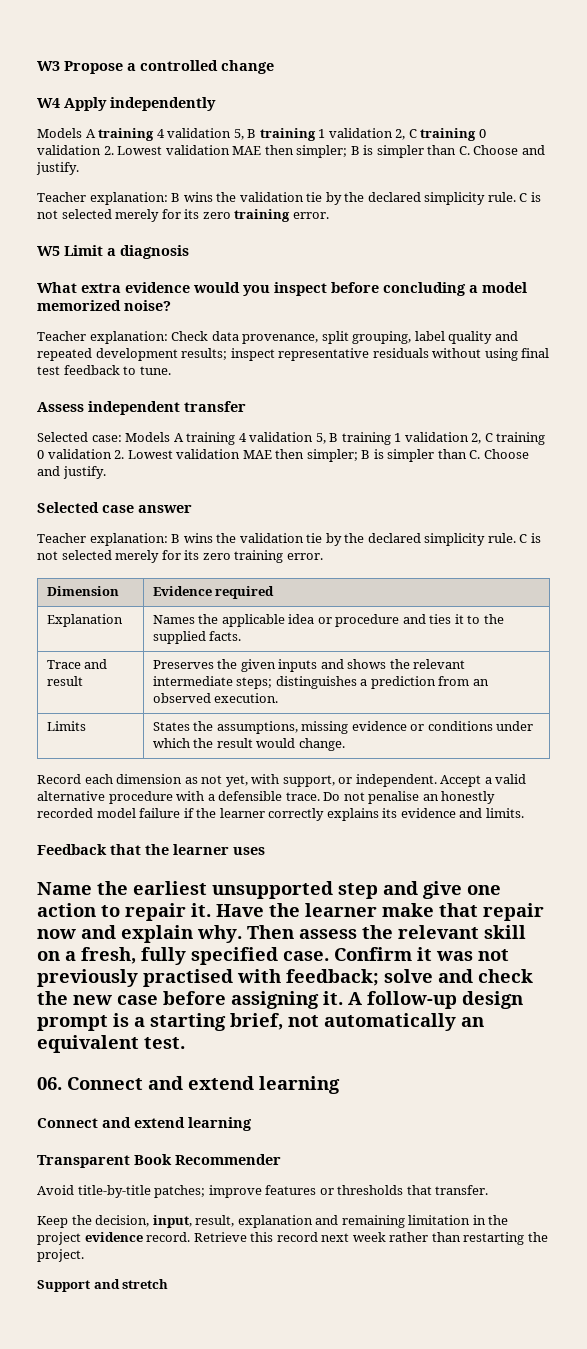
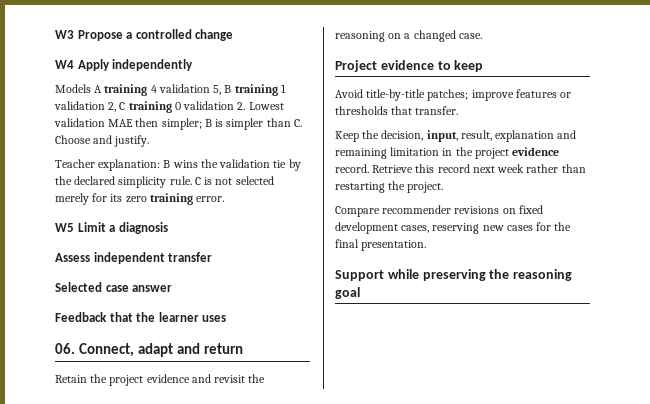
[37,282,527,296] [37,300,171,311] [37,331,518,344] [37,348,550,361] [37,365,171,375] [37,401,246,415] [37,432,546,445] [37,449,529,462] [37,466,106,479] [37,502,192,513] [37,533,541,546] [37,550,323,563] [46,586,119,596] [152,586,275,599] [46,614,123,627] [152,614,504,627] [152,631,242,644] [46,659,108,669] [46,676,83,686] [152,659,466,672] [152,676,489,689] [152,693,279,703] [46,721,86,731] [152,721,534,734] [152,738,345,751] [37,774,527,787] [37,791,496,804] [37,808,524,821] What extra evidence would you inspect before concluding a model memorized noise? // Teacher explanation: Check data provenance, split grouping, label quality and repeated development results; inspect representative residuals without using final test feedback to tune. // Assess independent transfer // Selected case: Models A training 4 validation 5, B training 1 validation 2, C training 0 validation 2. Lowest validation MAE then simpler; B is simpler than C. Choose and justify. // Selected case answer // Teacher explanation: B wins the validation tie by the declared simplicity rule. C is not selected merely for its zero training error. // Dimension | Evidence required // Explanation | Names the applicable idea or procedure and ties it to the supplied facts. // Trace and result | Preserves the given inputs and shows the relevant intermediate steps; distinguishes a prediction from an observed execution. // Limits | States the assumptions, missing evidence or conditions under which the result would change. // Record each dimension as not yet, with support, or independent. Accept a valid alternative procedure with a defensible trace. Do not penalise an honestly recorded model failure if the learner correctly explains its evidence and limits. -> [55,252,213,264] [55,282,173,292] Assess independent transfer // Selected case answer
[37,881,501,899] [37,903,544,921] [37,925,526,943] [37,947,509,965] [37,969,533,987] [37,991,523,1009] [37,1013,484,1031] [37,1035,185,1053] [37,1076,340,1094] [37,1117,252,1131] [37,1154,281,1168] Name the earliest unsupported step and give one action to repair it. Have the learner make that repair now and explain why. Then assess the relevant skill on a fresh, fully specified case. Confirm it was not previously practised with feedback; solve and check the new case before assigning it. A follow-up design prompt is a starting brief, not automatically an equivalent test. // 06. Connect and extend learning // Connect and extend learning // Transparent Book Recommender -> [55,343,243,357] [55,374,266,386] [335,30,482,42] [335,60,484,72] 06. Connect, adapt and return // Retain the project evidence and revisit the reasoning on a changed case. // Project evidence to keep
[37,1279,169,1292] Support and stretch -> [335,205,543,217] [335,222,572,234] [335,239,427,251] [335,269,573,281] [335,287,360,299] Compare recommender revisions on fixed development cases, reserving new cases for the final presentation. // Support while preserving the reasoning goal

